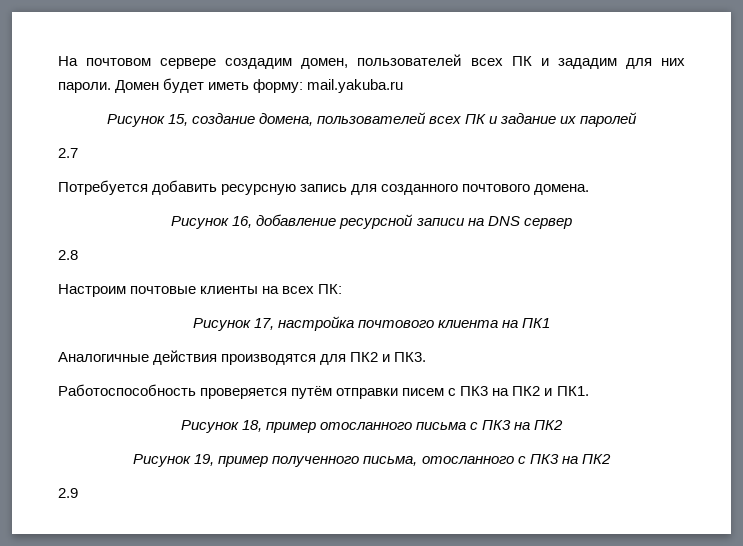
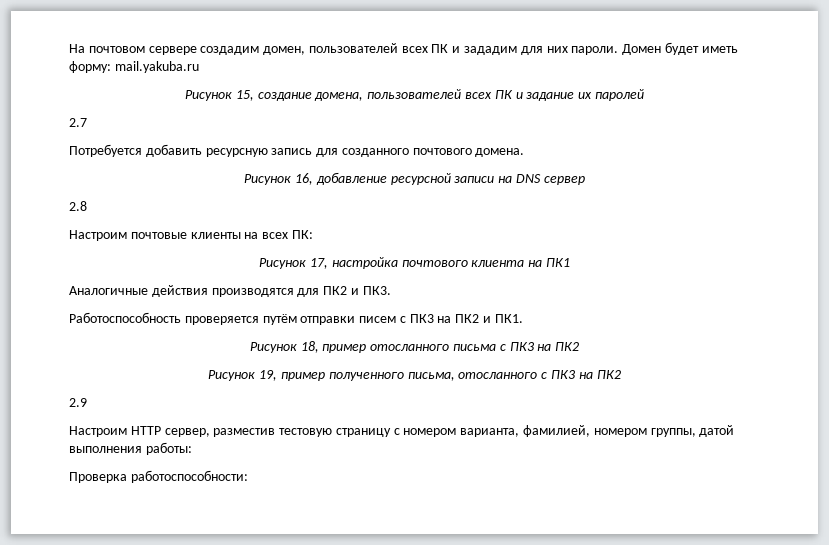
(78, 493) none -> [69,425,735,437] [69,442,192,455] [69,470,248,483] // Настроим HTTP сервер, разместив тестовую страницу с номером варианта, фамилией, номером группы, датой выполнения работы: // Проверка работоспособности:

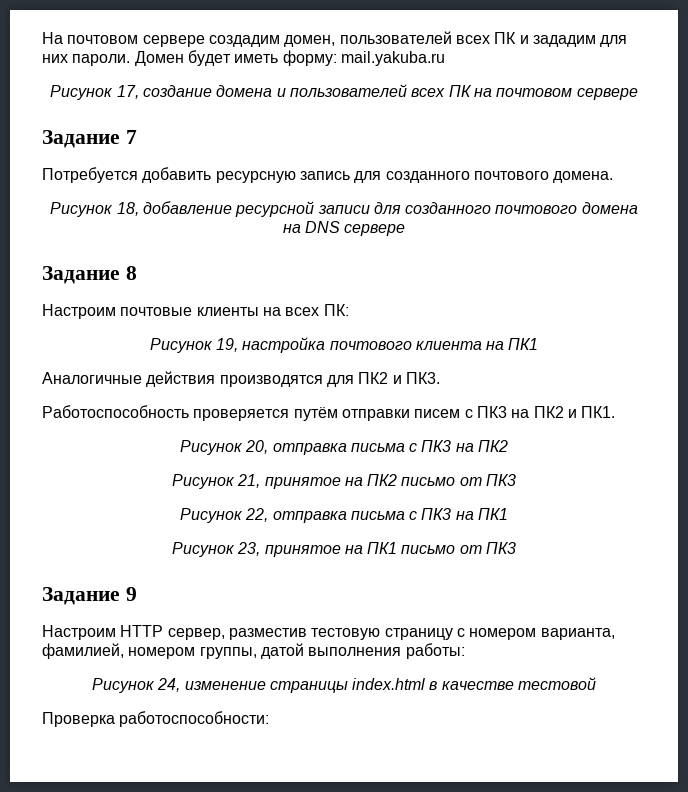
[235,89,644,101] [69,118,87,127] 15, создание домена, пользователей всех ПК и задание их паролей // 2.7 -> [116,84,638,100] [42,130,137,148] 17, создание домена и пользователей всех ПК на почтовом сервере // Задание 7
[295,173,314,185] 16, -> [116,202,139,216] 18,
[498,174,585,185] [69,201,87,211] на DNS сервер // 2.8 -> [373,202,638,214] [282,221,406,236] [42,266,137,284] для созданного почтового домена на DNS сервере // Задание 8
[309,258,328,269] 17, -> [215,338,238,352] 19,
[300,341,450,353] 18, пример отосланного -> [245,440,347,455] 20, отправка
[259,370,621,381] [69,398,87,407] 19, пример полученного письма, отосланного с ПК3 на ПК2 // 2.9 -> [237,474,517,489] [179,508,509,523] [171,542,517,557] [42,587,137,605] 21, принятое на ПК2 письмо от ПК3 // Рисунок 22, отправка письма с ПК3 на ПК1 // Рисунок 23, принятое на ПК1 письмо от ПК3 // Задание 9
(192, 448) none -> [91,677,597,693] // Рисунок 24, изменение страницы index.html в качестве тестовой

